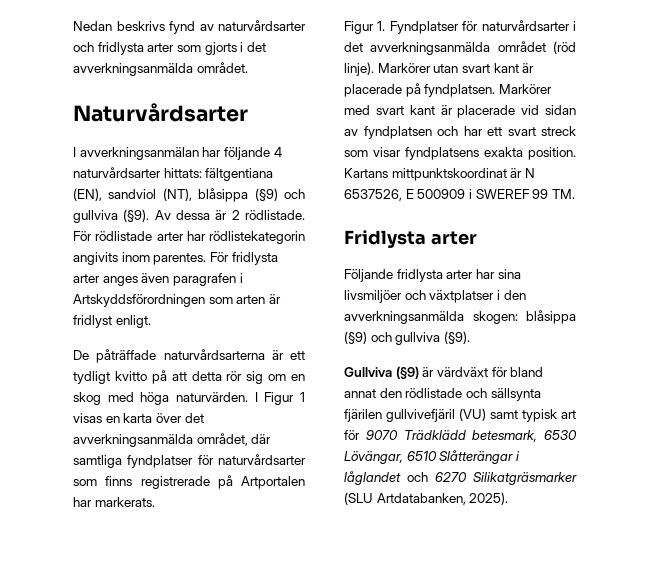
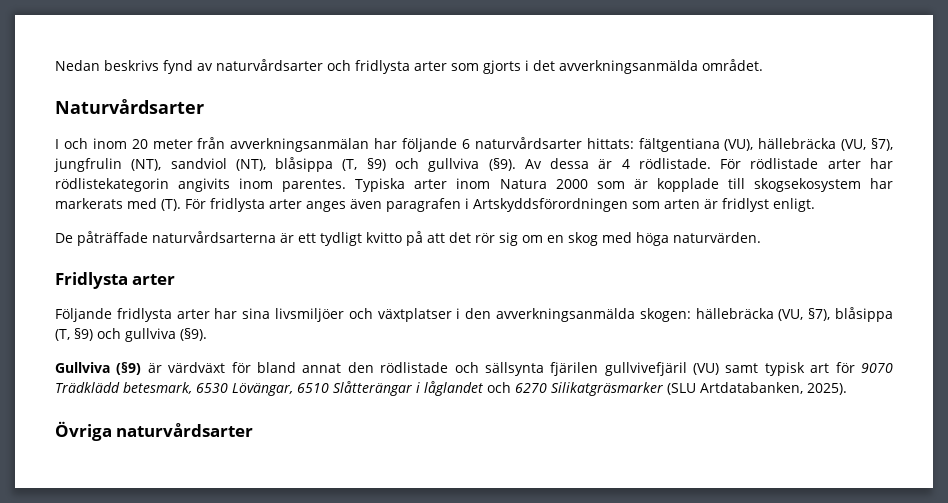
(76, 152) none -> [63,137,226,149] och inom 20 meter från
[273,147,282,157] 4 -> [461,139,470,149] 6
[73,188,102,201] (EN), -> [724,138,893,151] [54,158,162,172] (VU), hällebräcka (VU, §7), jungfrulin (NT),
[254,188,278,201] (§9) -> [342,158,386,171] (T, §9)
[231,210,240,220] 2 -> [621,159,630,169] 4
(207, 259) none -> [355,178,893,192] [55,198,181,211] Typiska arter inom Natura 2000 som är kopplade till skogsekosystem har markerats med (T).
[191,371,222,381] detta -> [449,232,471,243] det
[254,392,305,405] [73,413,204,423] [73,433,272,447] [73,454,306,468] [73,475,305,489] [73,497,155,507] [344,20,576,34] [344,41,576,55] [344,62,535,76] [344,83,552,97] [344,105,576,118] [344,126,576,139] [344,147,576,160] [344,168,535,181] [344,189,575,201] I Figur 1 visas en karta över det avverkningsanmälda området, där samtliga fyndplatser för naturvårdsarter som finns registrerade på Artportalen har markerats. // Figur 1. Fyndplatser för naturvårdsarter i det avverkningsanmälda området (röd linje). Markörer utan svart kant är placerade på fyndplatsen. Markörer med svart kant är placerade vid sidan av fyndplatsen och har ett svart streck som visar fyndplatsens exakta position. Kartans mittpunktskoordinat är N 6537526, E 500909 i SWEREF 99 TM. -> (761, 237) none
[526,310,576,324] [344,331,367,344] blåsippa (§9) -> [695,307,893,322] [55,328,93,341] hällebräcka (VU, §7), blåsippa (T, §9)
(509, 498) none -> [55,421,254,441] // Övriga naturvårdsarter

